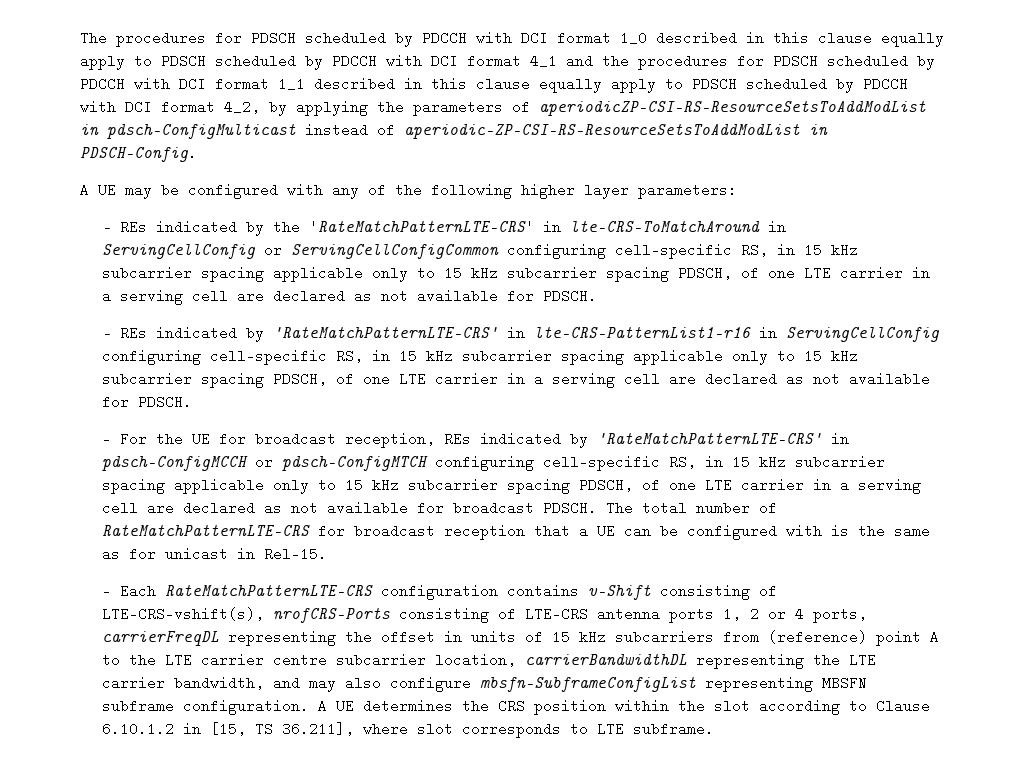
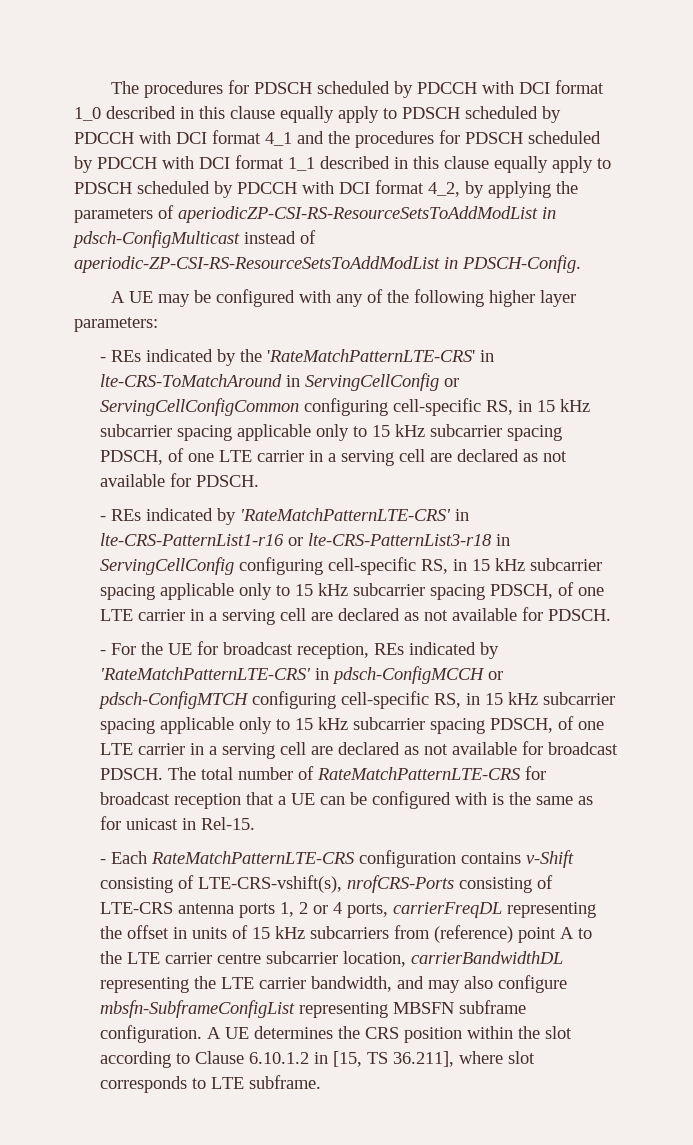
(751, 332) none -> [288,533,493,546] or lte-CRS-PatternList3-r18

